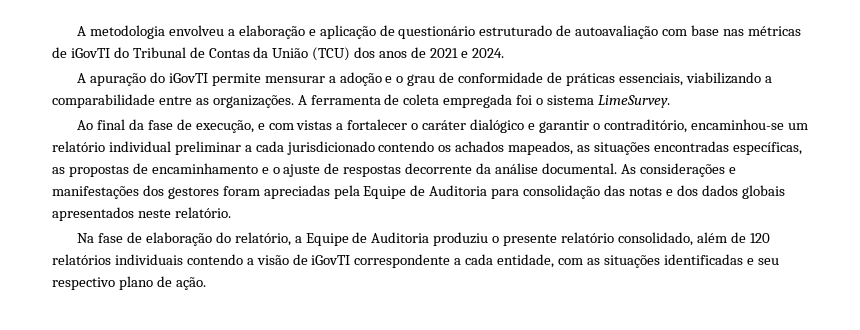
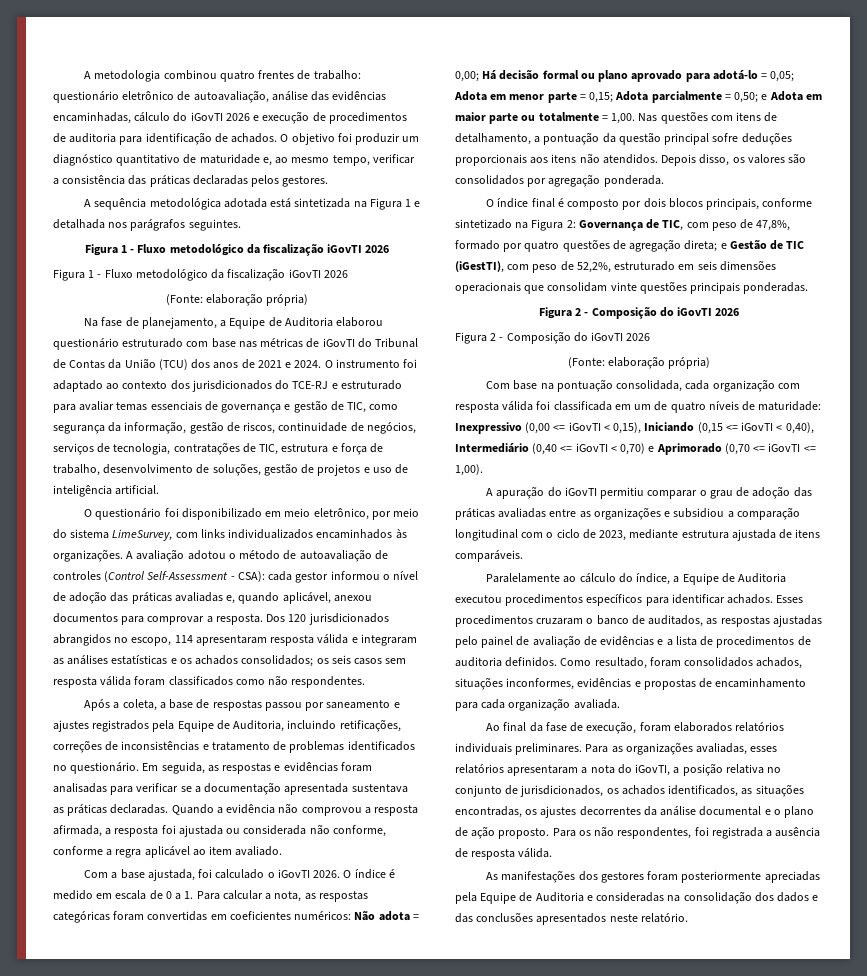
[168,25,659,39] envolveu a elaboração e aplicação de questionário estruturado de autoavaliação -> [163,70,361,82] [53,90,387,103] [53,111,407,124] [53,132,420,145] [53,154,415,166] [53,175,329,187] [84,198,421,210] [53,219,241,231] [84,244,390,256] [53,268,348,281] [165,293,309,306] [84,317,384,329] [53,338,184,350] combinou quatro frentes de trabalho: questionário eletrônico de autoavaliação, análise das evidências encaminhadas, cálculo do iGovTI 2026 e execução de procedimentos de auditoria para identificação de achados. O objetivo foi produzir um diagnóstico quantitativo de maturidade e, ao mesmo tempo, verificar a consistência das práticas declaradas pelos gestores. // A sequência metodológica adotada está sintetizada na Figura 1 e detalhada nos parágrafos seguintes. // Figura 1 - Fluxo metodológico da fiscalização iGovTI 2026 // Figura 1 - Fluxo metodológico da fiscalização iGovTI 2026 // (Fonte: elaboração própria) // Na fase de planejamento, a Equipe de Auditoria elaborou questionário estruturado
[77,72,772,86] [52,94,670,108] // A apuração do iGovTI permite mensurar a adoção e o grau de conformidade de práticas essenciais, viabilizando a comparabilidade entre as organizações. A ferramenta de coleta empregada foi o sistema LimeSurvey. -> [324,359,418,368] [53,380,402,392] [53,400,399,413] [53,421,416,434] [53,442,384,455] [53,463,409,476] [53,485,160,497] [84,508,420,520] [53,529,407,541] [53,549,388,562] [53,571,419,583] [53,591,372,604] [53,613,389,625] [53,634,417,646] [53,655,407,667] [53,675,366,688] [84,699,400,711] [53,719,401,732] [53,740,415,753] [53,762,372,774] [53,782,408,795] [53,803,419,816] [53,824,386,837] [53,846,283,858] [84,869,395,881] [53,890,368,902] [53,911,419,923] [455,70,795,82] [454,91,822,103] [455,111,778,124] [455,132,792,145] [455,153,807,166] [455,174,664,187] [486,198,813,210] [455,219,791,231] [455,239,805,252] [455,260,776,273] [455,281,809,294] [538,307,740,319] [455,331,651,344] [567,356,711,369] [486,379,800,392] [455,401,822,413] [455,422,814,434] [455,443,816,455] [455,464,483,476] [486,486,812,499] [455,507,800,520] [455,529,821,541] [455,550,523,562] [486,573,787,585] [455,594,804,606] [455,615,822,627] [455,635,811,648] [455,657,803,669] [455,677,807,690] [455,698,620,711] O instrumento foi adaptado ao contexto dos jurisdicionados do TCE-RJ e estruturado para avaliar temas essenciais de governança e gestão de TIC, como segurança da informação, gestão de riscos, continuidade de negócios, serviços de tecnologia, contratações de TIC, estrutura e força de trabalho, desenvolvimento de soluções, gestão de projetos e uso de inteligência artificial. // O questionário foi disponibilizado em meio eletrônico, por meio do sistema LimeSurvey, com links individualizados encaminhados às organizações. A avaliação adotou o método de autoavaliação de controles (Control Self-Assessment - CSA): cada gestor informou o nível de adoção das práticas avaliadas e, quando aplicável, anexou documentos para comprovar a resposta. Dos 120 jurisdicionados abrangidos no escopo, 114 apresentaram resposta válida e integraram as análises estatísticas e os achados consolidados; os seis casos sem resposta válida foram classificados como não respondentes. // Após a coleta, a base de respostas passou por saneamento e ajustes registrados pela Equipe de Auditoria, incluindo retificações, correções de inconsistências e tratamento de problemas identificados no questionário. Em seguida, as respostas e evidências foram analisadas para verificar se a documentação apresentada sustentava as práticas declaradas. Quando a evidência não comprovou a resposta afirmada, a resposta foi ajustada ou considerada não conforme, conforme a regra aplicável ao item avaliado. // Com a base ajustada, foi calculado o iGovTI 2026. O índice é medido em escala de 0 a 1. Para calcular a nota, as respostas categóricas foram convertidas em coeficientes numéricos: Não adota = 0,00; Há decisão formal ou plano aprovado para adotá-lo = 0,05; Adota em menor parte = 0,15; Adota parcialmente = 0,50; e Adota em maior parte ou totalmente = 1,00. Nas questões com itens de detalhamento, a pontuação da questão principal sofre deduções proporcionais aos itens não atendidos. Depois disso, os valores são consolidados por agregação ponderada. // O índice final é composto por dois blocos principais, conforme sintetizado na Figura 2: Governança de TIC, com peso de 47,8%, formado por quatro questões de agregação direta; e Gestão de TIC (iGestTI), com peso de 52,2%, estruturado em seis dimensões operacionais que consolidam vinte questões principais ponderadas. // Figura 2 - Composição do iGovTI 2026 // Figura 2 - Composição do iGovTI 2026 // (Fonte: elaboração própria) // Com base na pontuação consolidada, cada organização com resposta válida foi classificada em um de quatro níveis de maturidade: Inexpressivo (0,00 <= iGovTI < 0,15), Iniciando (0,15 <= iGovTI < 0,40), Intermediário (0,40 <= iGovTI < 0,70) e Aprimorado (0,70 <= iGovTI <= 1,00). // A apuração do iGovTI permitiu comparar o grau de adoção das práticas avaliadas entre as organizações e subsidiou a comparação longitudinal com o ciclo de 2023, mediante estrutura ajustada de itens comparáveis. // Paralelamente ao cálculo do índice, a Equipe de Auditoria executou procedimentos específicos para identificar achados. Esses procedimentos cruzaram o banco de auditados, as respostas ajustadas pelo painel de avaliação de evidências e a lista de procedimentos de auditoria definidos. Como resultado, foram consolidados achados, situações inconformes, evidências e propostas de encaminhamento para cada organização avaliada.
[257,119,808,133] [52,141,802,155] [52,163,736,177] e com vistas a fortalecer o caráter dialógico e garantir o contraditório, encaminhou-se um relatório individual preliminar a cada jurisdicionado contendo os achados mapeados, as situações encontradas específicas, as propostas de encaminhamento e o ajuste de respostas decorrente da análise documental. As considerações e -> [639,722,785,732] [455,742,778,755] [455,763,782,776] [455,784,804,797] [455,806,815,818] [455,826,821,839] [455,848,553,860] [486,872,499,880] foram elaborados relatórios individuais preliminares. Para as organizações avaliadas, esses relatórios apresentaram a nota do iGovTI, a posição relativa no conjunto de jurisdicionados, os achados identificados, as situações encontradas, os ajustes decorrentes da análise documental e o plano de ação proposto. Para os não respondentes, foi registrada a ausência de resposta válida. // As
(260, 191) none -> [681,871,762,883] posteriormente
[491,185,785,199] [52,207,231,221] [77,232,770,246] [52,254,779,268] [52,276,206,290] para consolidação das notas e dos dados globais apresentados neste relatório. // Na fase de elaboração do relatório, a Equipe de Auditoria produziu o presente relatório consolidado, além de 120 relatórios individuais contendo a visão de iGovTI correspondente a cada entidade, com as situações identificadas e seu respectivo plano de ação. -> [586,891,819,904] [455,912,688,925] e consideradas na consolidação dos dados e das conclusões apresentados neste relatório.

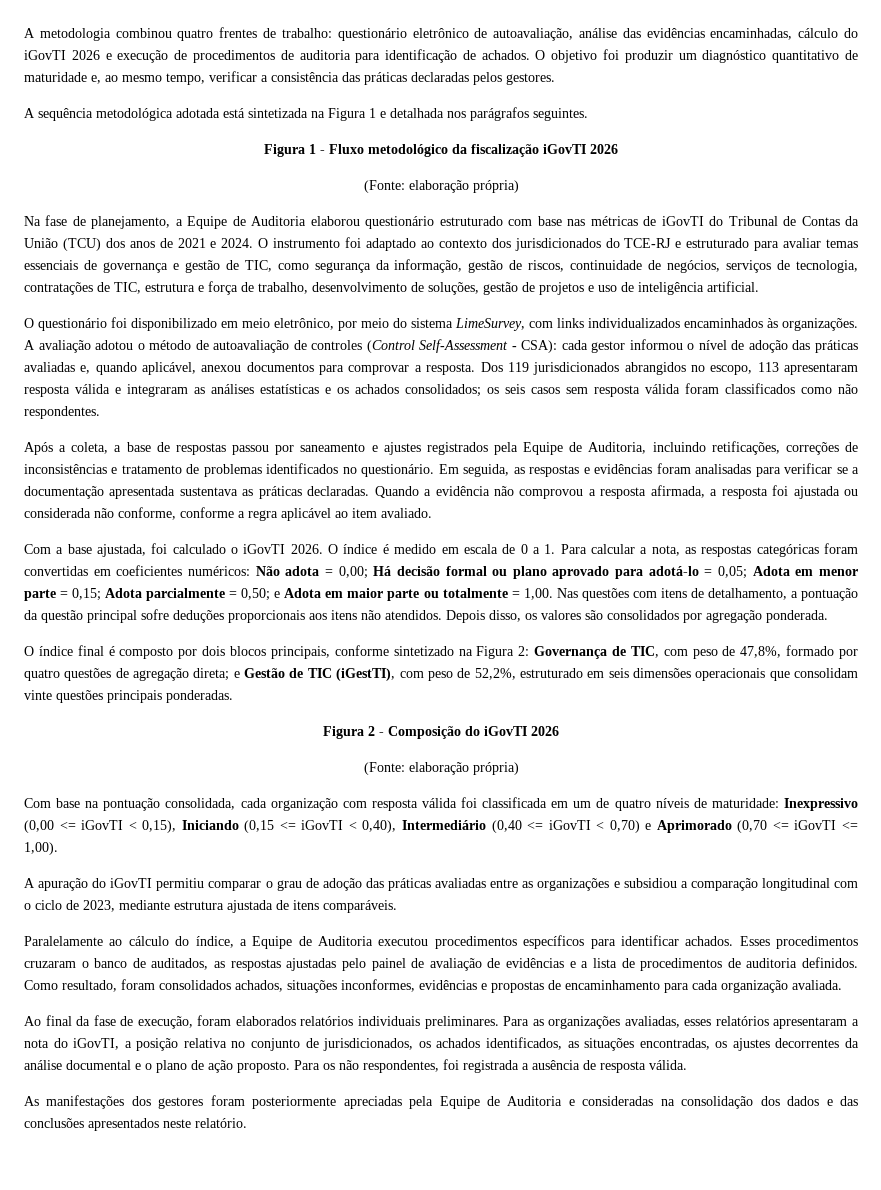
[53,268,348,281] // Figura 1 - Fluxo metodológico da fiscalização iGovTI 2026 -> (618, 149) none
[288,614,307,622] 120 -> [507,362,529,372] 119
[174,635,193,643] 114 -> [757,362,779,372] 113
[455,331,651,344] // Figura 2 - Composição do iGovTI 2026 -> (559, 731) none

